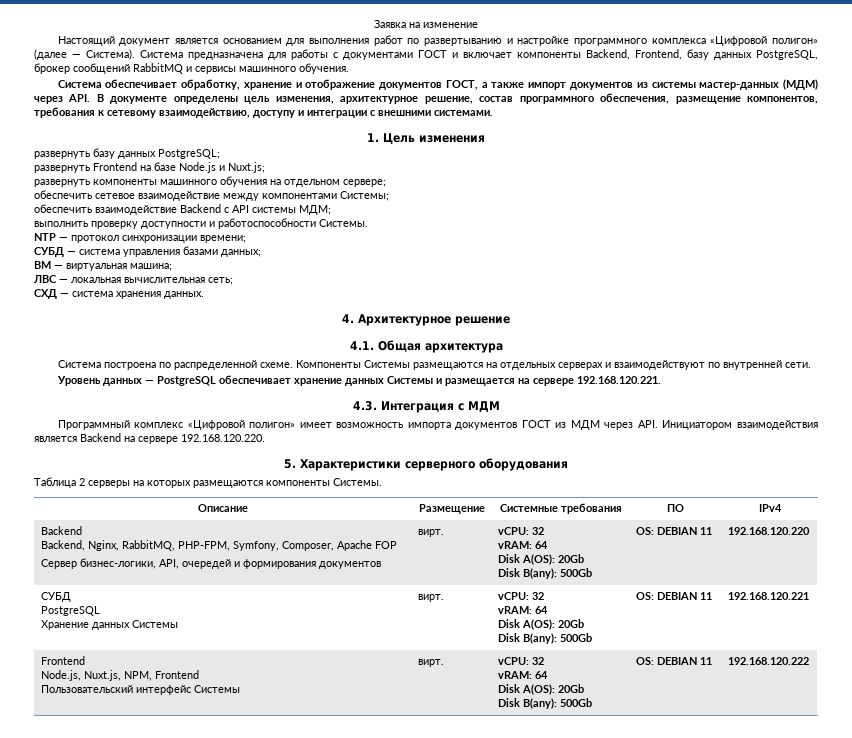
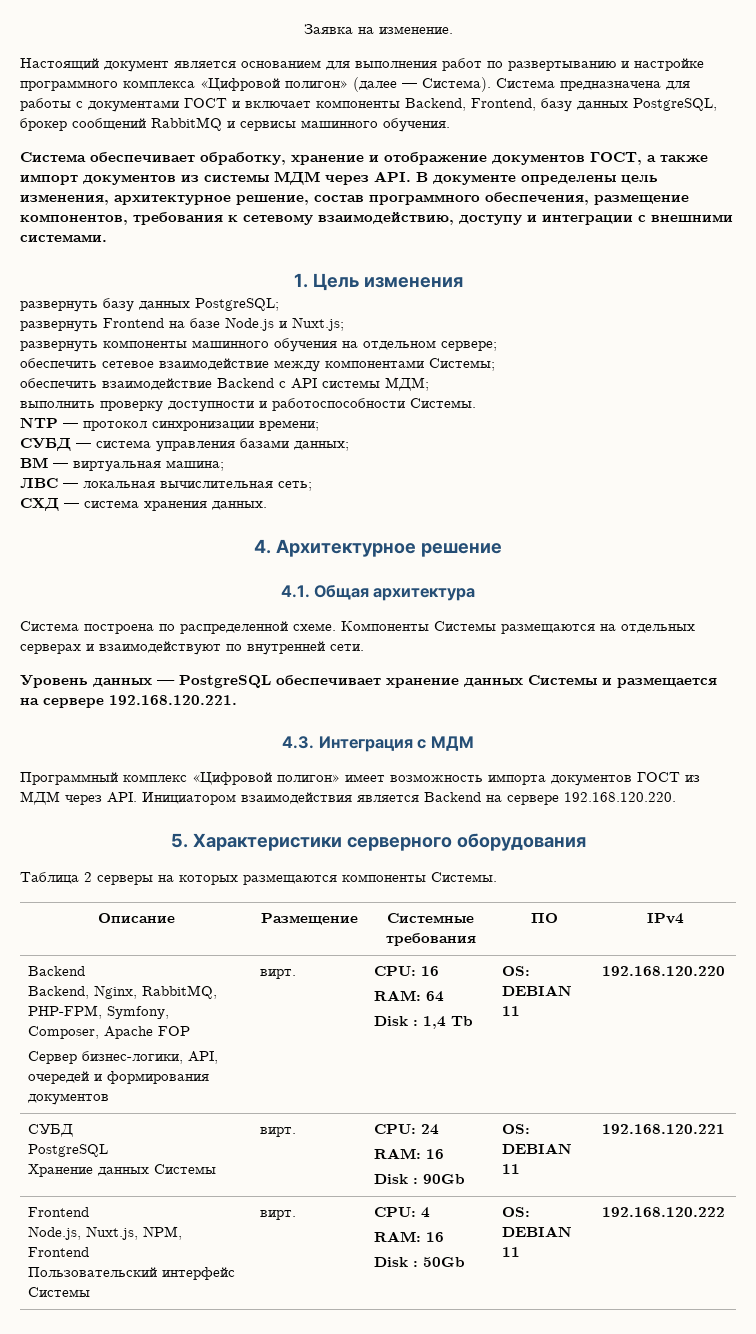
[423,22,478,28] изменение -> [378,26,453,34] изменение.
[699,79,818,90] мастер-данных (МДМ) -> [274,171,320,185] МДМ
[497,527,544,535] [497,541,548,549] [497,554,584,565] [497,568,592,579] vCPU: 32 // vRAM: 64 // Disk A(OS): 20Gb // Disk B(any): 500Gb -> [374,966,440,976] [374,990,445,1002] [374,1016,474,1029] CPU: 16 // RAM: 64 // Disk : 1,4 Tb
[497,592,544,600] [497,606,548,614] [497,619,584,630] [497,633,592,644] vCPU: 32 // vRAM: 64 // Disk A(OS): 20Gb // Disk B(any): 500Gb -> [374,1124,440,1135] [374,1148,445,1159] [374,1174,466,1184] CPU: 24 // RAM: 16 // Disk : 90Gb
[497,657,544,665] [497,671,548,679] [497,684,584,695] [497,698,592,709] vCPU: 32 // vRAM: 64 // Disk A(OS): 20Gb // Disk B(any): 500Gb -> [374,1207,431,1218] [374,1231,445,1242] [374,1257,466,1267] CPU: 4 // RAM: 16 // Disk : 50Gb

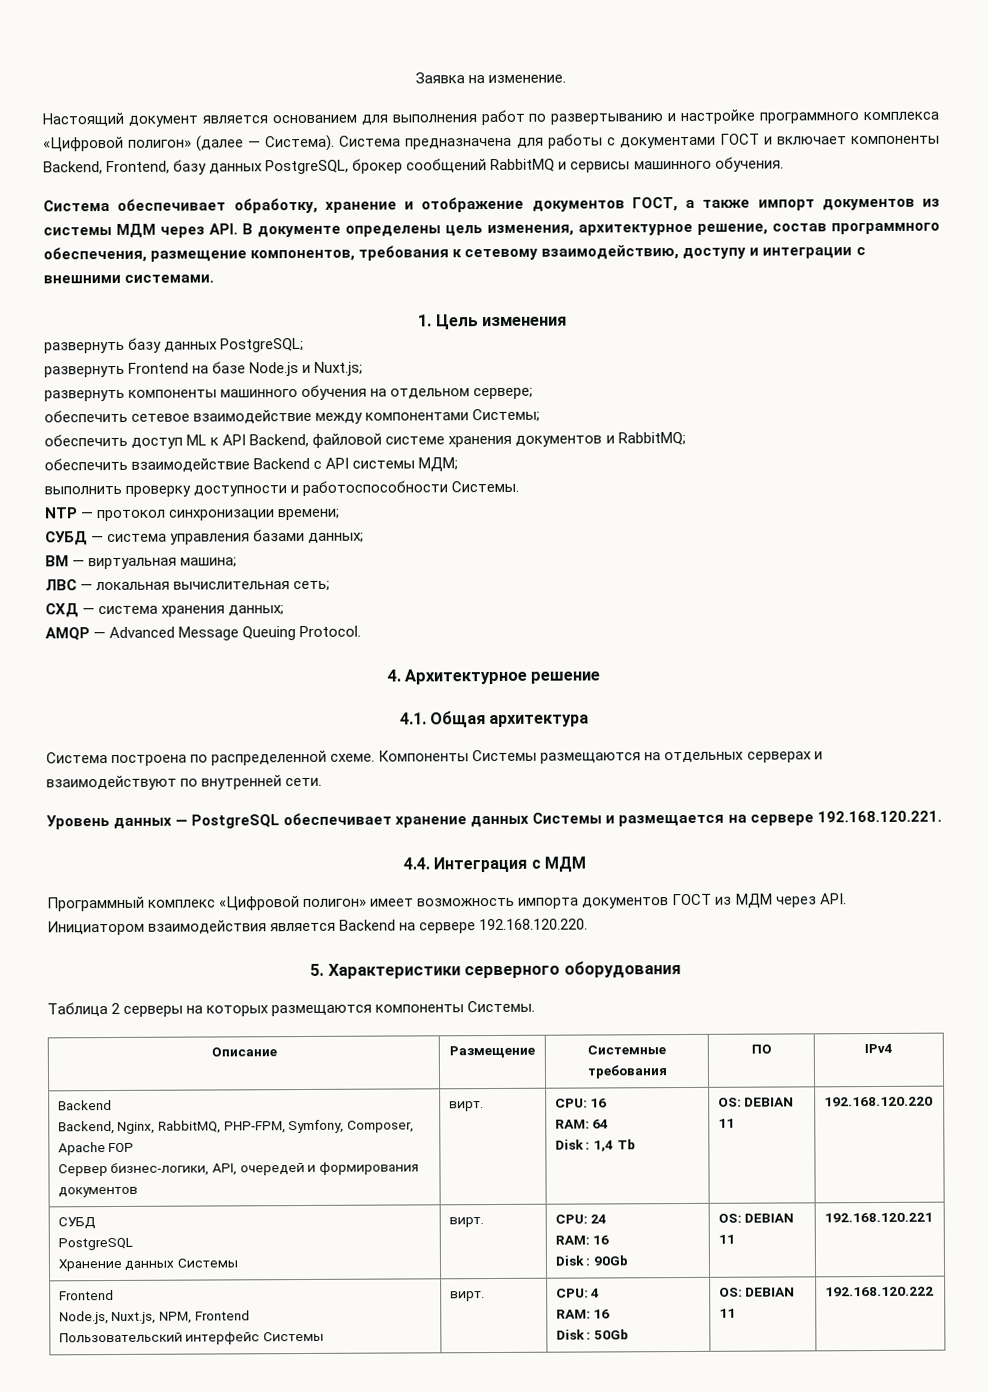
(495, 364) none -> [44,431,686,449] // обеспечить доступ ML к API Backend, файловой системе хранения документов и RabbitMQ;
[212,501,267,510] данных. -> [228,605,285,616] [45,625,362,641] данных; // AMQP — Advanced Message Queuing Protocol.
[282,736,315,749] 4.3. -> [403,857,431,870] 4.4.

